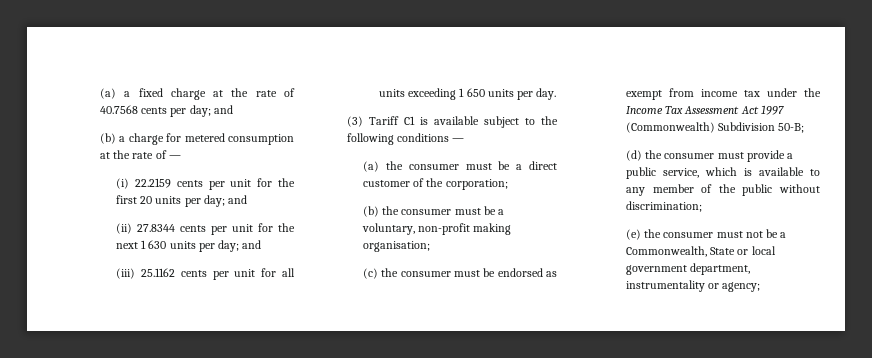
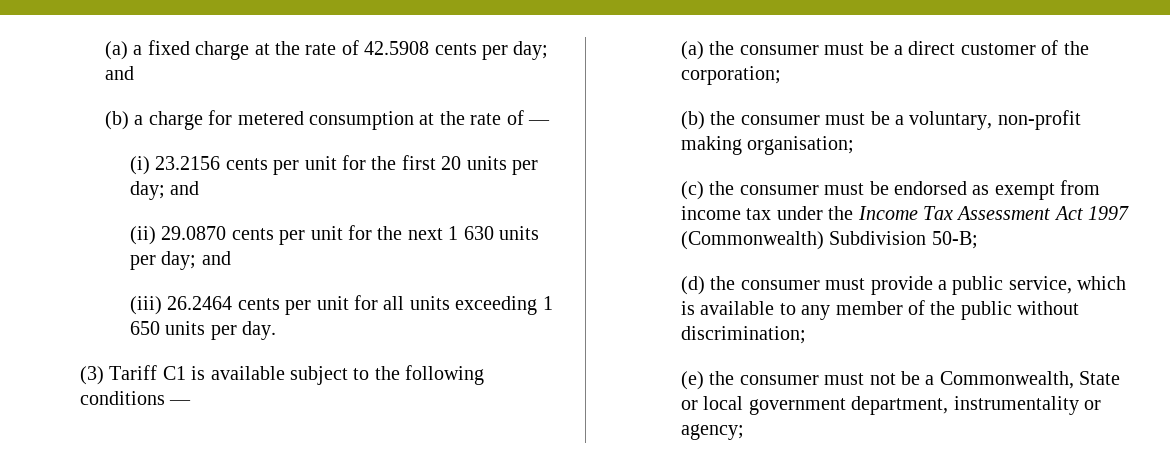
[100,105,139,114] 40.7568 -> [364,41,430,55] 42.5908
[134,178,171,188] 22.2159 -> [155,156,221,170] 23.2156
[137,224,176,232] 27.8344 -> [161,226,227,240] 29.0870
[140,268,175,277] 25.1162 -> [167,296,233,310] 26.2464

